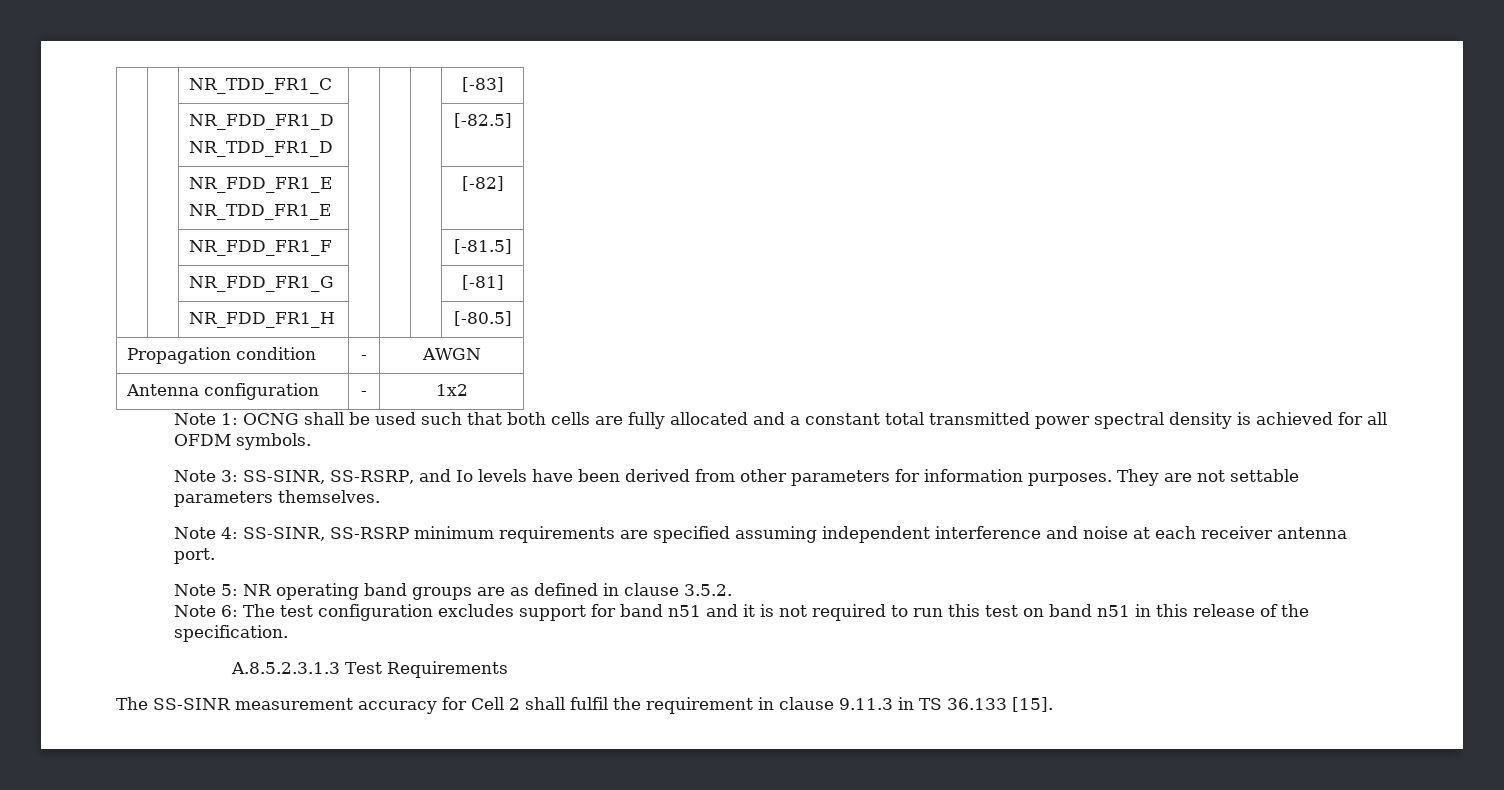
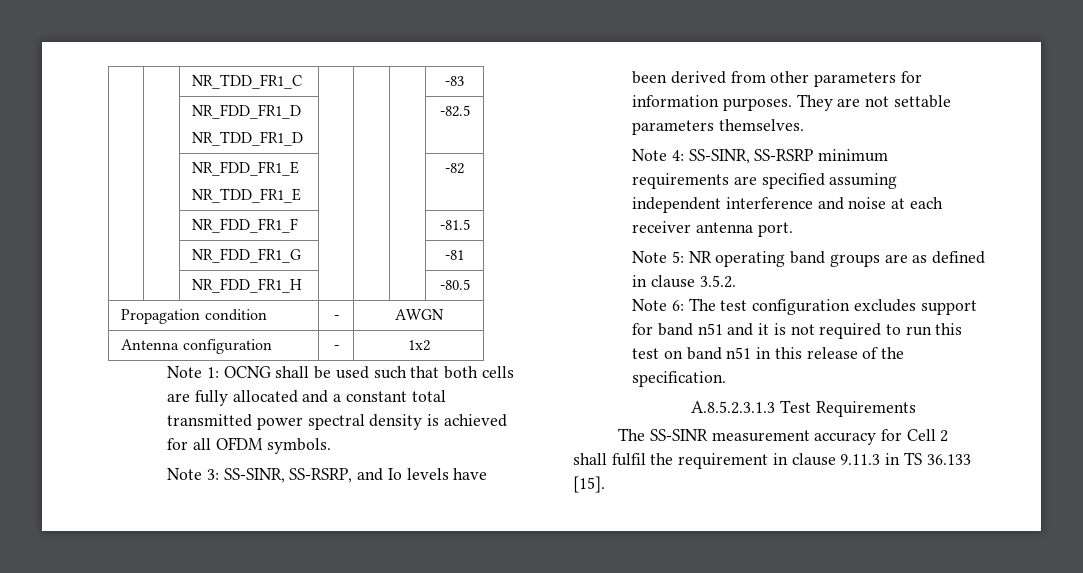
[461,77,504,92] [-83] -> [445,76,464,86] -83
[453,113,512,128] [-82.5] -> [439,105,470,117] -82.5
[461,176,504,191] [-82] -> [445,163,464,174] -82
[453,239,512,254] [-81.5] -> [439,219,470,230] -81.5
[461,275,504,290] [-81] -> [445,250,464,260] -81
[453,311,512,326] [-80.5] -> [439,279,470,290] -80.5

